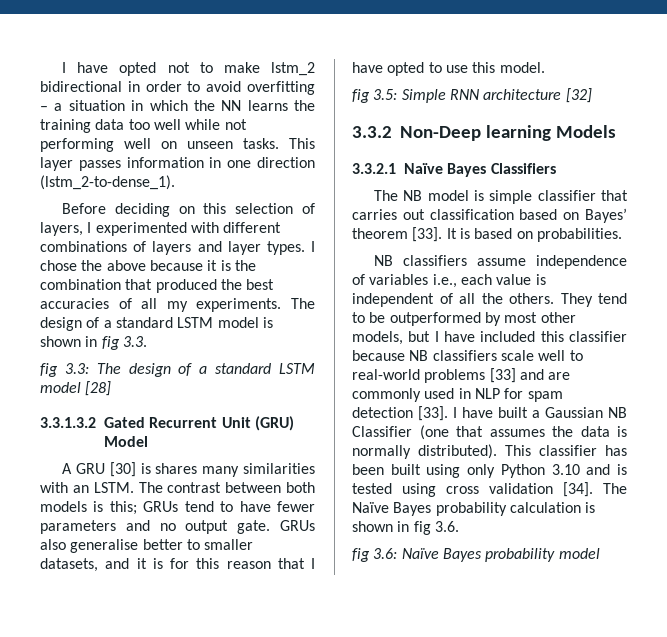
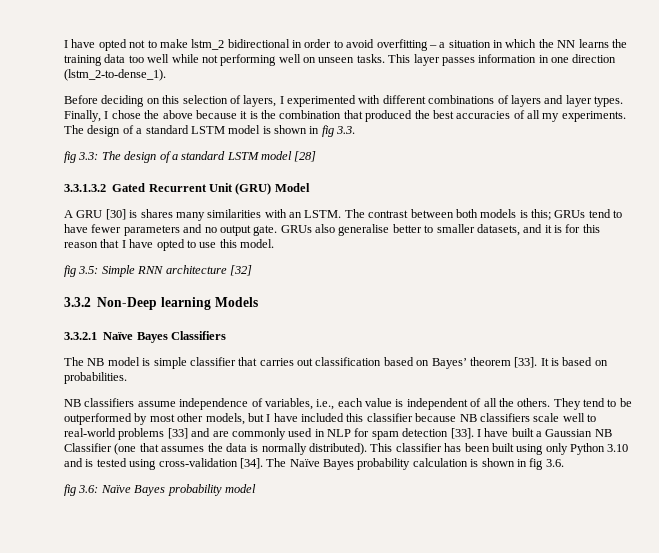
(305, 248) none -> [64,110,101,122] Finally,
[369,274,429,285] variables -> [264,398,313,410] variables,
[446,483,553,494] cross validation -> [158,458,238,467] cross-validation

